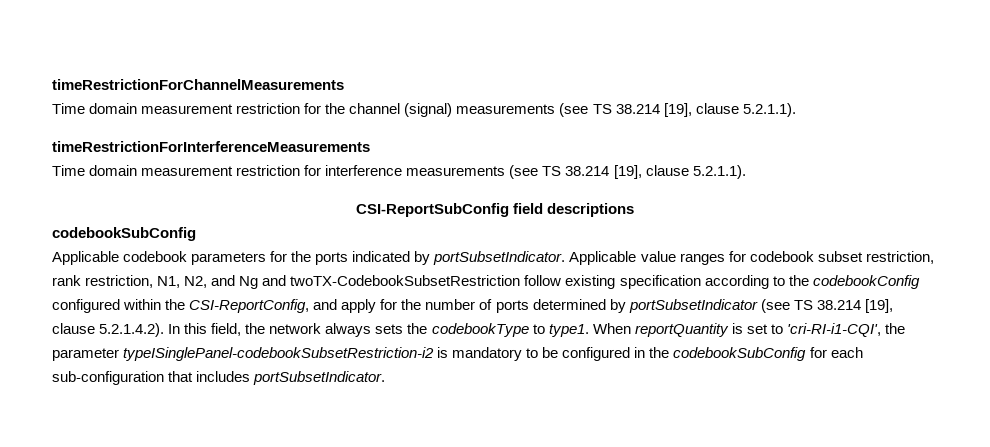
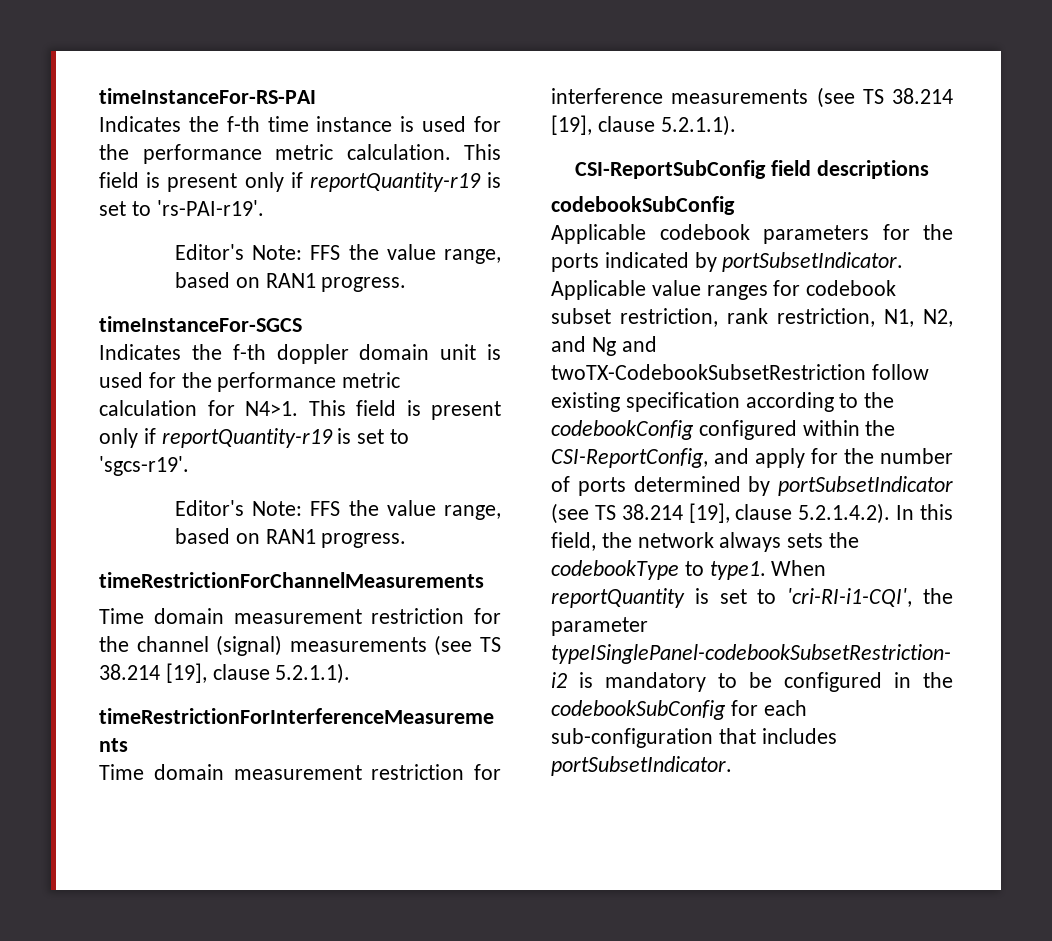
(52, 84) none -> [99,88,316,104] [99,116,501,132] [99,144,501,164] [99,172,501,192] [99,200,264,216] [175,244,502,264] [175,272,407,292] [99,316,302,332] [99,344,501,364] [99,372,401,392] [99,400,501,420] [99,428,410,448] [99,456,189,476] [175,500,502,520] [175,528,407,548] timeInstanceFor-RS-PAI // Indicates the f-th time instance is used for the performance metric calculation. This field is present only if reportQuantity-r19 is set to 'rs-PAI-r19'. // Editor's Note: FFS the value range, based on RAN1 progress. // timeInstanceFor-SGCS // Indicates the f-th doppler domain unit is used for the performance metric calculation for N4>1. This field is present only if reportQuantity-r19 is set to 'sgcs-r19'. // Editor's Note: FFS the value range, based on RAN1 progress. //

